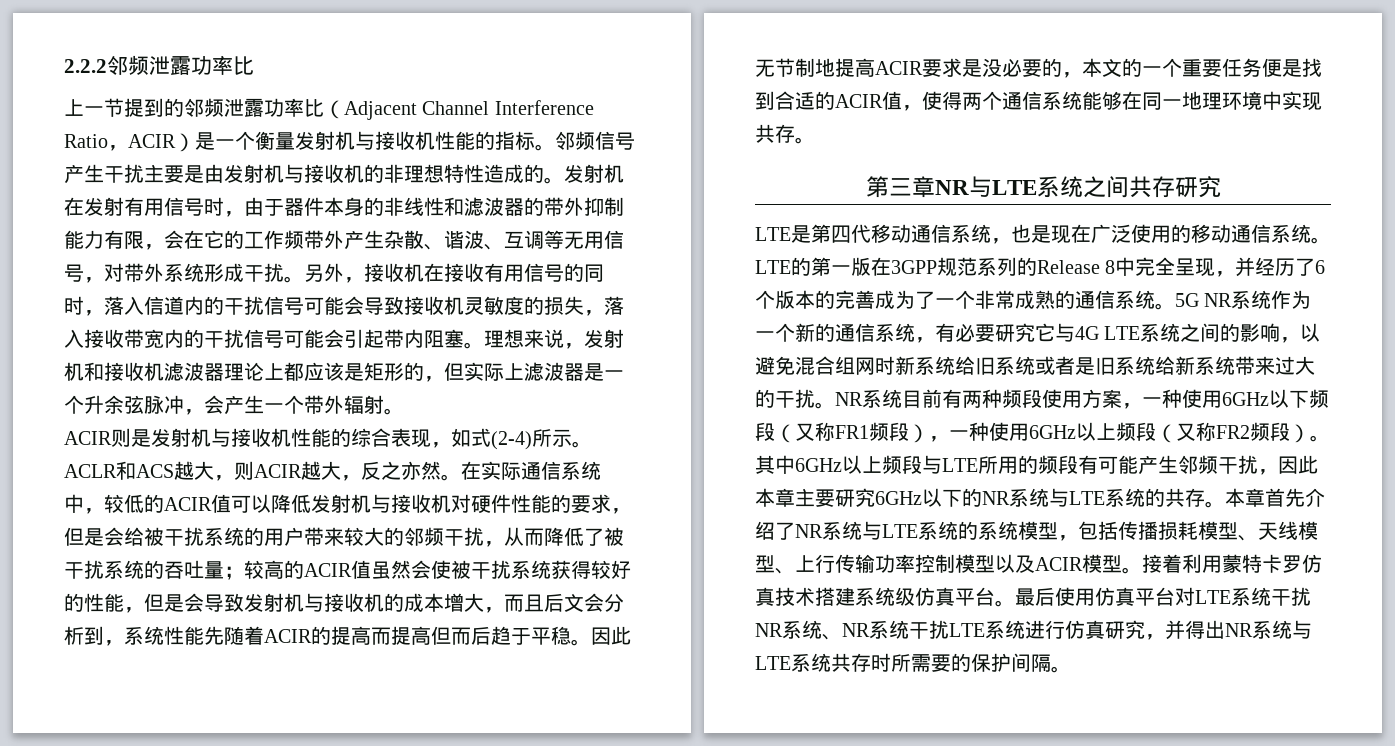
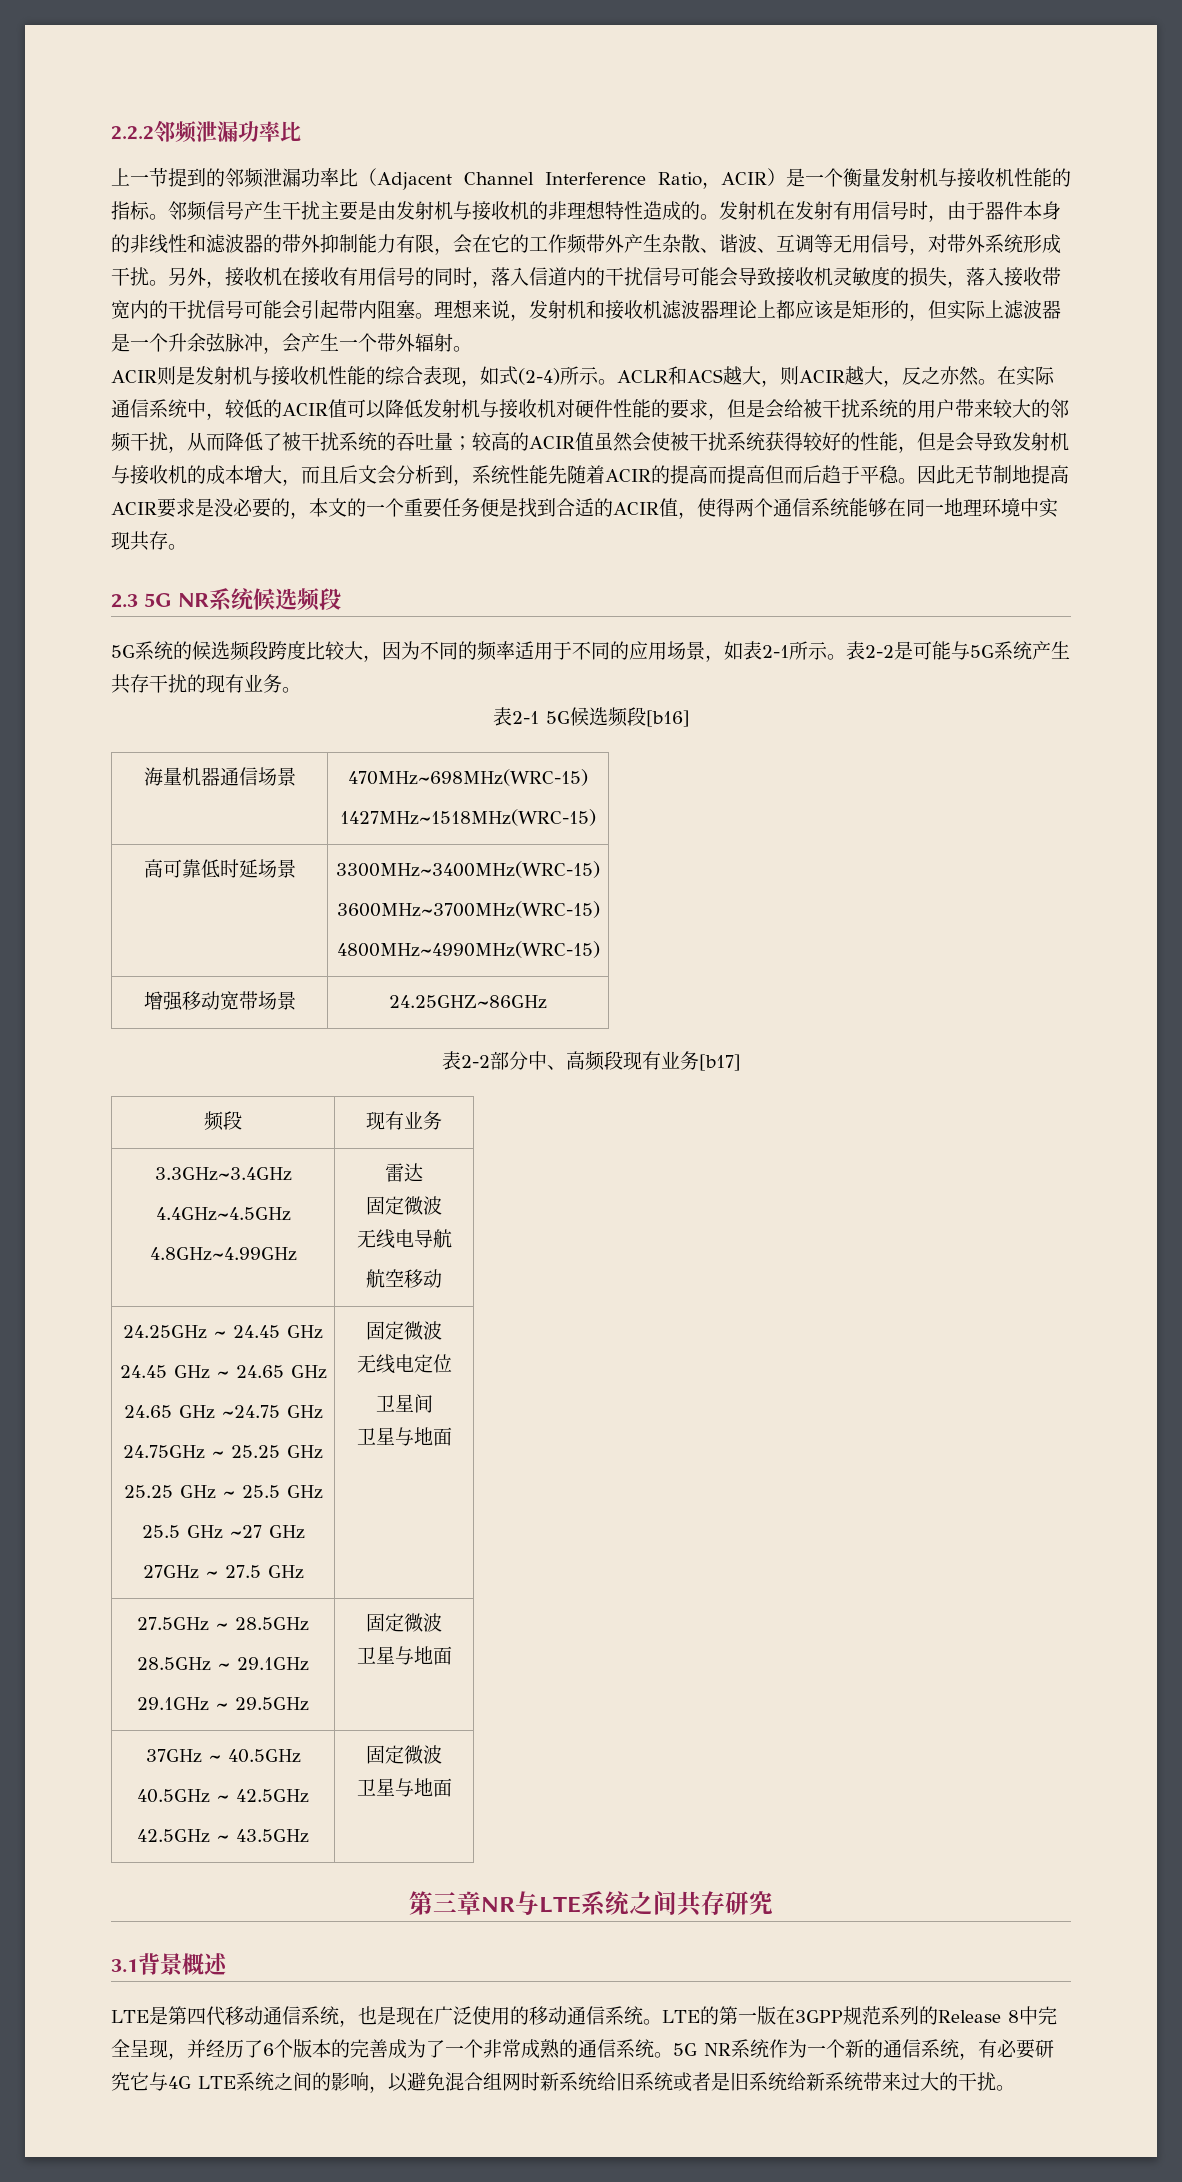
[170,56,191,75] 露 -> [217,121,238,142] 漏
[244,98,264,117] 露 -> [282,168,301,187] 漏
(815, 140) none -> [111,588,341,611] [111,641,1070,662] [111,674,301,694] [492,707,690,727] [143,767,296,786] [348,769,588,786] [340,809,596,826] [143,859,296,878] [336,861,600,878] [336,901,600,918] [336,941,600,958] [143,991,296,1011] [389,995,547,1009] [441,1051,741,1071] [204,1111,242,1131] [366,1111,442,1130] [154,1167,292,1181] [155,1207,291,1221] [149,1247,297,1261] [385,1163,423,1182] [366,1196,442,1215] [356,1229,452,1249] [366,1269,442,1288] [123,1325,323,1339] [119,1365,327,1379] [123,1405,323,1419] [123,1445,323,1459] [123,1485,323,1499] [141,1525,305,1539] [142,1565,304,1579] [366,1321,442,1340] [356,1354,452,1374] [375,1394,433,1413] [356,1427,452,1446] [137,1617,309,1631] [137,1657,309,1671] [137,1697,309,1711] [366,1613,442,1632] [356,1646,452,1665] [145,1749,301,1763] [137,1789,309,1803] [137,1829,309,1843] [366,1745,442,1764] [356,1778,452,1797] // 2.3 5G NR系统候选频段 // 5G系统的候选频段跨度比较大，因为不同的频率适用于不同的应用场景，如表2-1所示。表2-2是可能与5G系统产生共存干扰的现有业务。 // 表2-1 5G候选频段[b16] // 海量机器通信场景 | 470MHz~698MHz(WRC-15) // 1427MHz~1518MHz(WRC-15) // 高可靠低时延场景 | 3300MHz~3400MHz(WRC-15) // 3600MHz~3700MHz(WRC-15) // 4800MHz~4990MHz(WRC-15) // 增强移动宽带场景 | 24.25GHZ~86GHz // 表2-2部分中、高频段现有业务[b17] // 频段 | 现有业务 // 3.3GHz~3.4GHz // 4.4GHz~4.5GHz // 4.8GHz~4.99GHz | 雷达 // 固定微波 // 无线电导航 // 航空移动 // 24.25GHz ~ 24.45 GHz // 24.45 GHz ~ 24.65 GHz // 24.65 GHz ~24.75 GHz // 24.75GHz ~ 25.25 GHz // 25.25 GHz ~ 25.5 GHz // 25.5 GHz ~27 GHz // 27GHz ~ 27.5 GHz | 固定微波 // 无线电定位 // 卫星间 // 卫星与地面 // 27.5GHz ~ 28.5GHz // 28.5GHz ~ 29.1GHz // 29.1GHz ~ 29.5GHz | 固定微波 // 卫星与地面 // 37GHz ~ 40.5GHz // 40.5GHz ~ 42.5GHz // 42.5GHz ~ 43.5GHz | 固定微波 // 卫星与地面
(1221, 187) none -> [111,1953,228,1976] // 3.1背景概述
[835,389,1329,409] [755,422,1330,443] [755,455,1318,475] [755,488,1325,508] [755,521,1318,541] [755,554,1322,574] [755,587,1311,607] [755,620,1312,640] [755,653,1071,673] NR系统目前有两种频段使用方案，一种使用6GHz以下频段（又称FR1频段），一种使用6GHz以上频段（又称FR2频段）。其中6GHz以上频段与LTE所用的频段有可能产生邻频干扰，因此本章主要研究6GHz以下的NR系统与LTE系统的共存。本章首先介绍了NR系统与LTE系统的系统模型，包括传播损耗模型、天线模型、上行传输功率控制模型以及ACIR模型。接着利用蒙特卡罗仿真技术搭建系统级仿真平台。最后使用仿真平台对LTE系统干扰NR系统、NR系统干扰LTE系统进行仿真研究，并得出NR系统与LTE系统共存时所需要的保护间隔。 -> (1015, 2088) none

